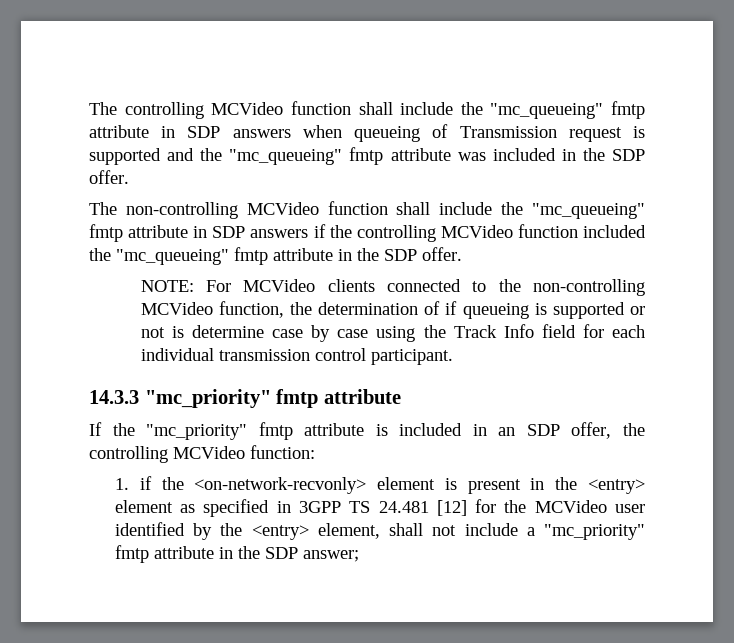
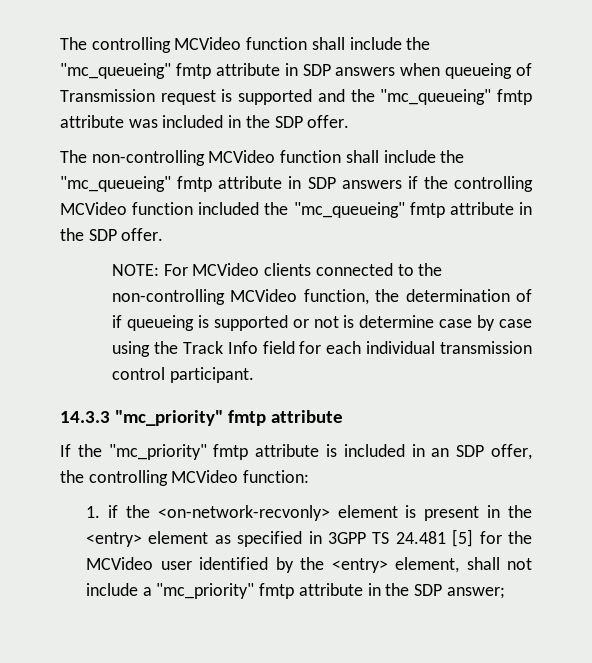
[436,500,467,516] [12] -> [452,529,474,547] [5]

